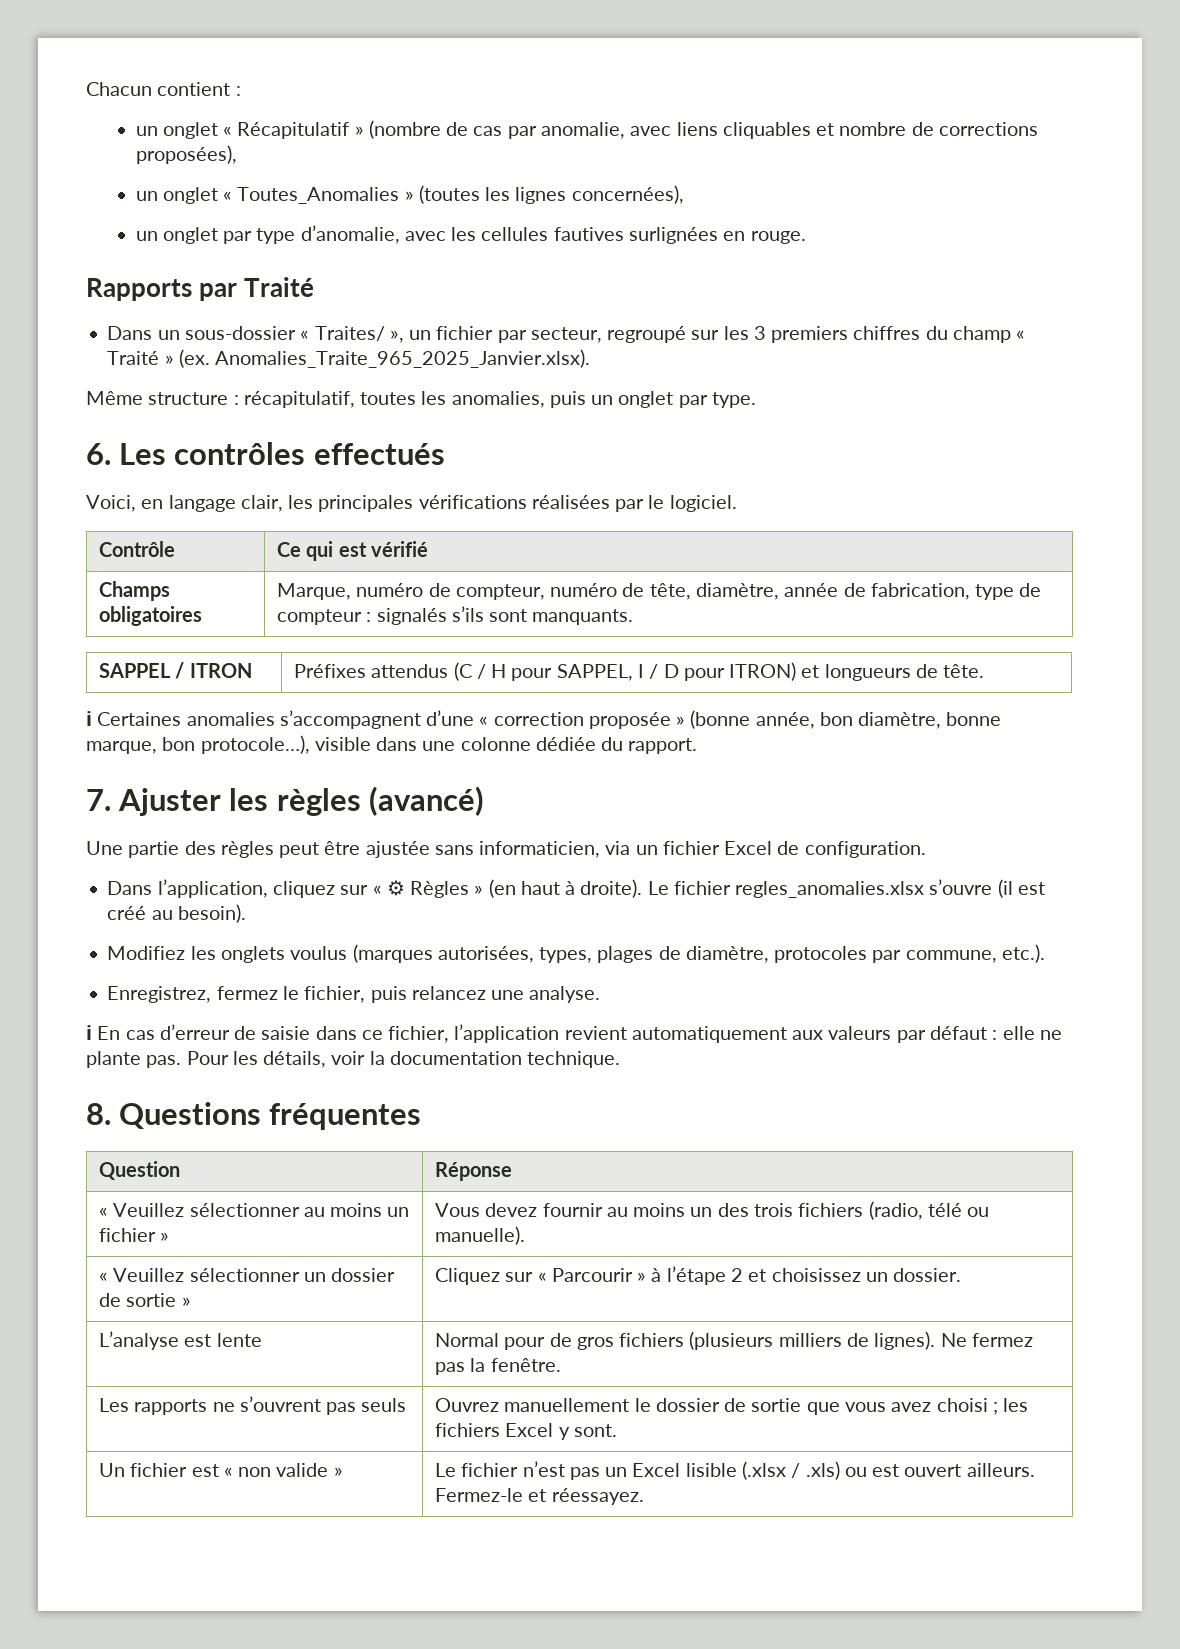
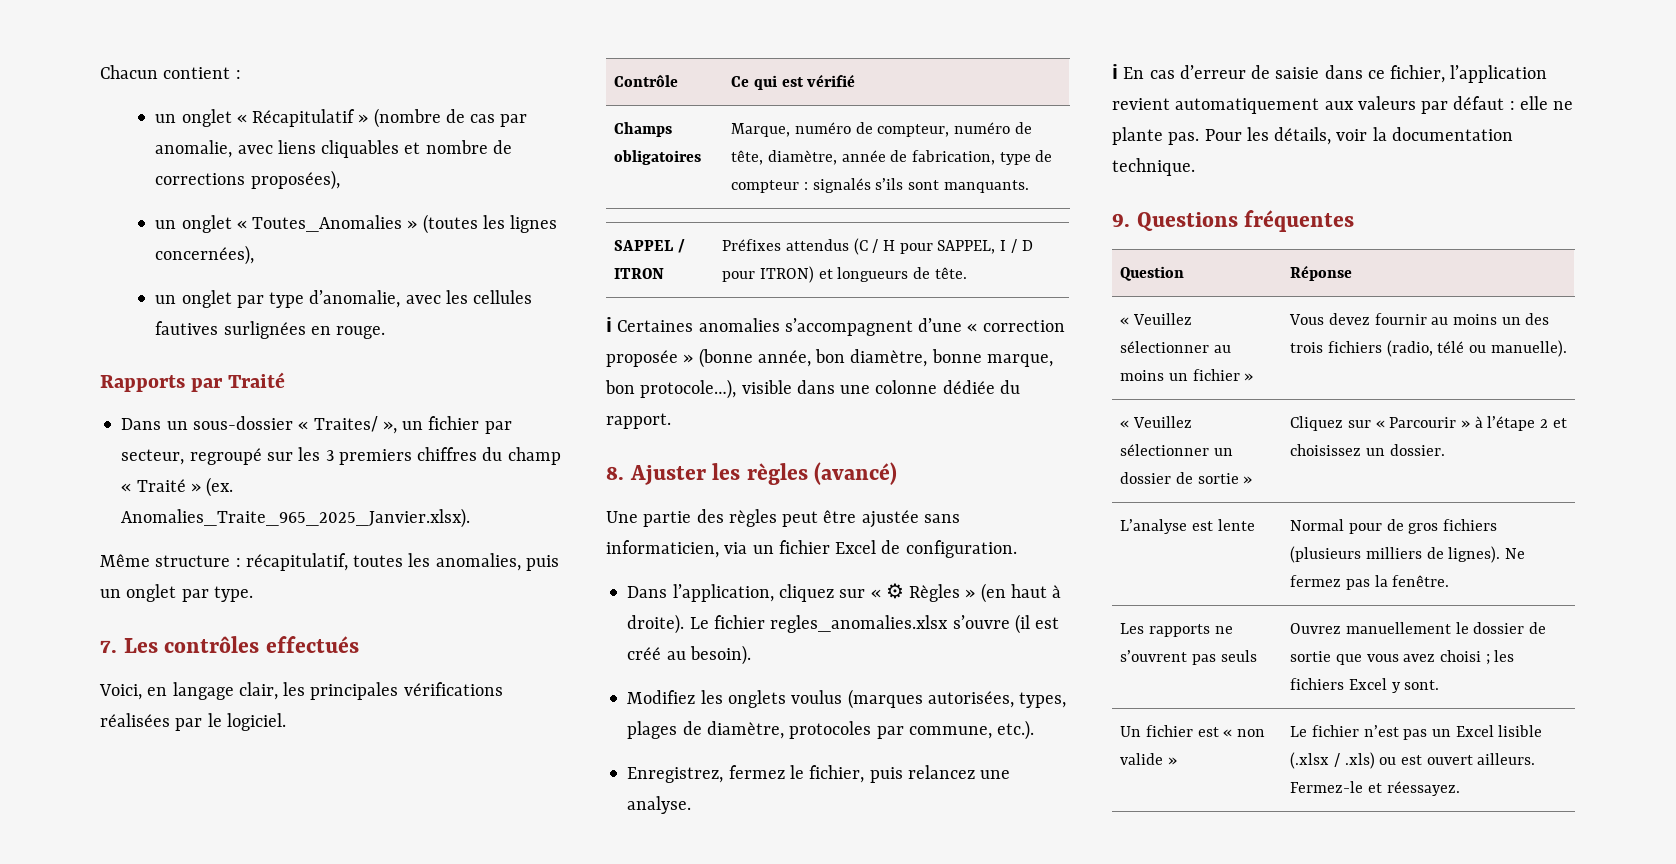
[86,443,111,465] 6. -> [100,640,117,653] 7.
[86,789,111,811] 7. -> [606,466,624,480] 8.
[86,1103,111,1125] 8. -> [1112,213,1130,227] 9.

